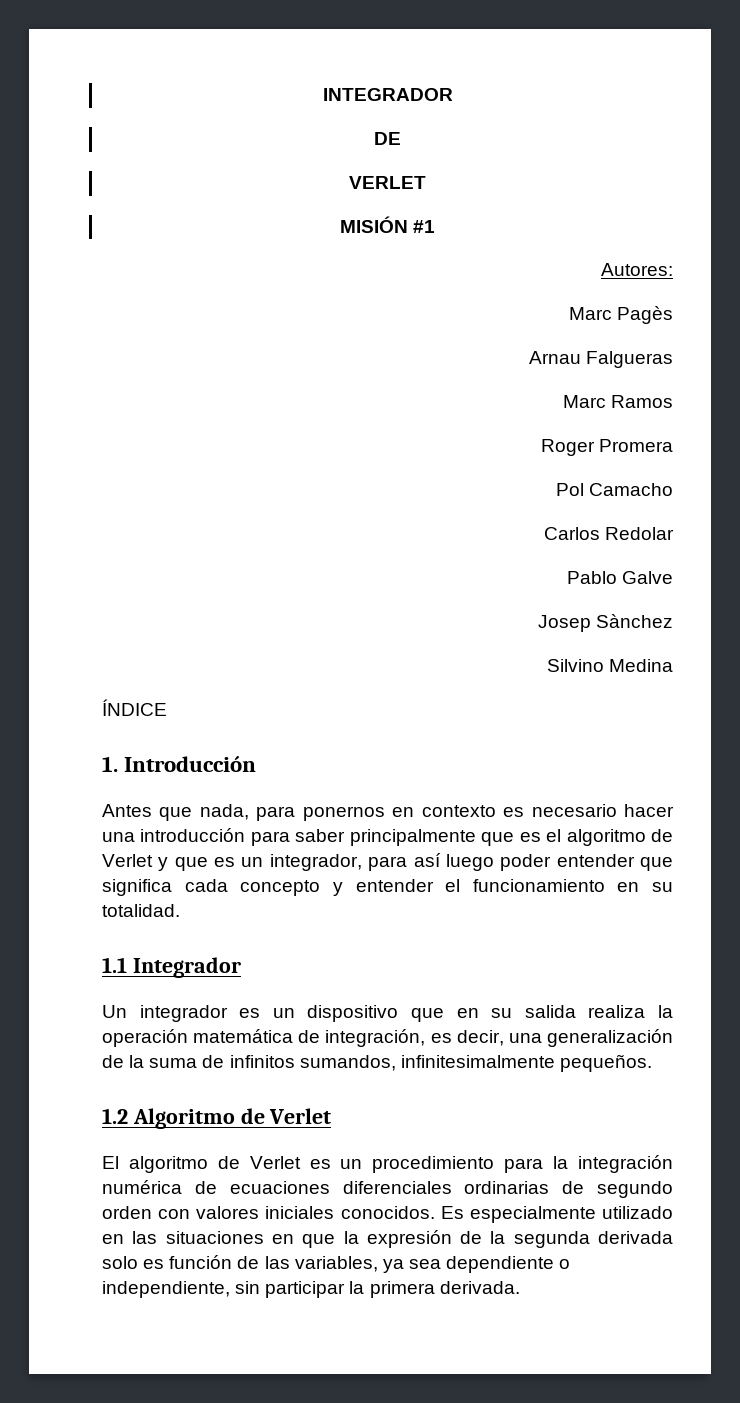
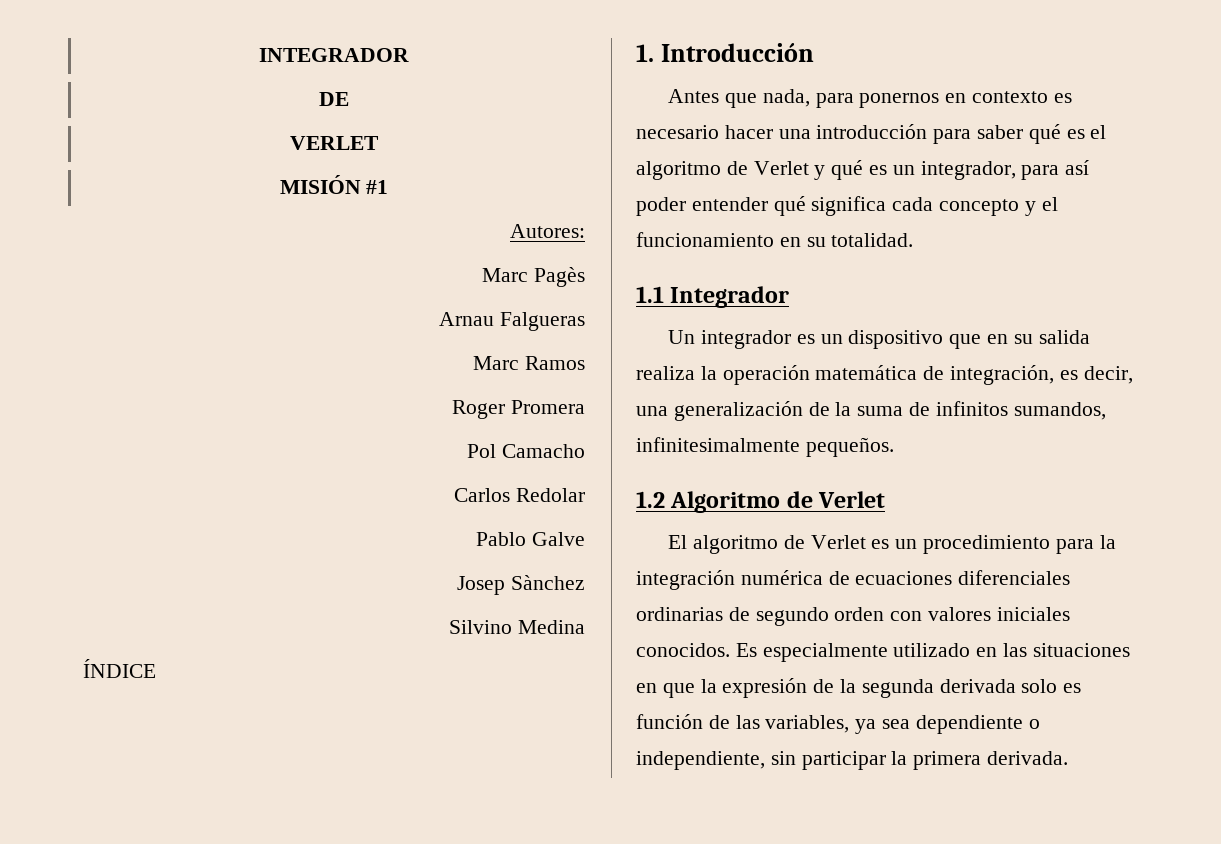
[349,829,515,846] principalmente que -> [1028,124,1061,144] qué
[174,857,208,871] que -> [831,160,864,180] qué
[445,854,494,871] luego -> (1090, 167) none
[640,857,673,871] que -> [773,196,806,216] qué
[355,879,434,892] entender -> (1036, 208) none

